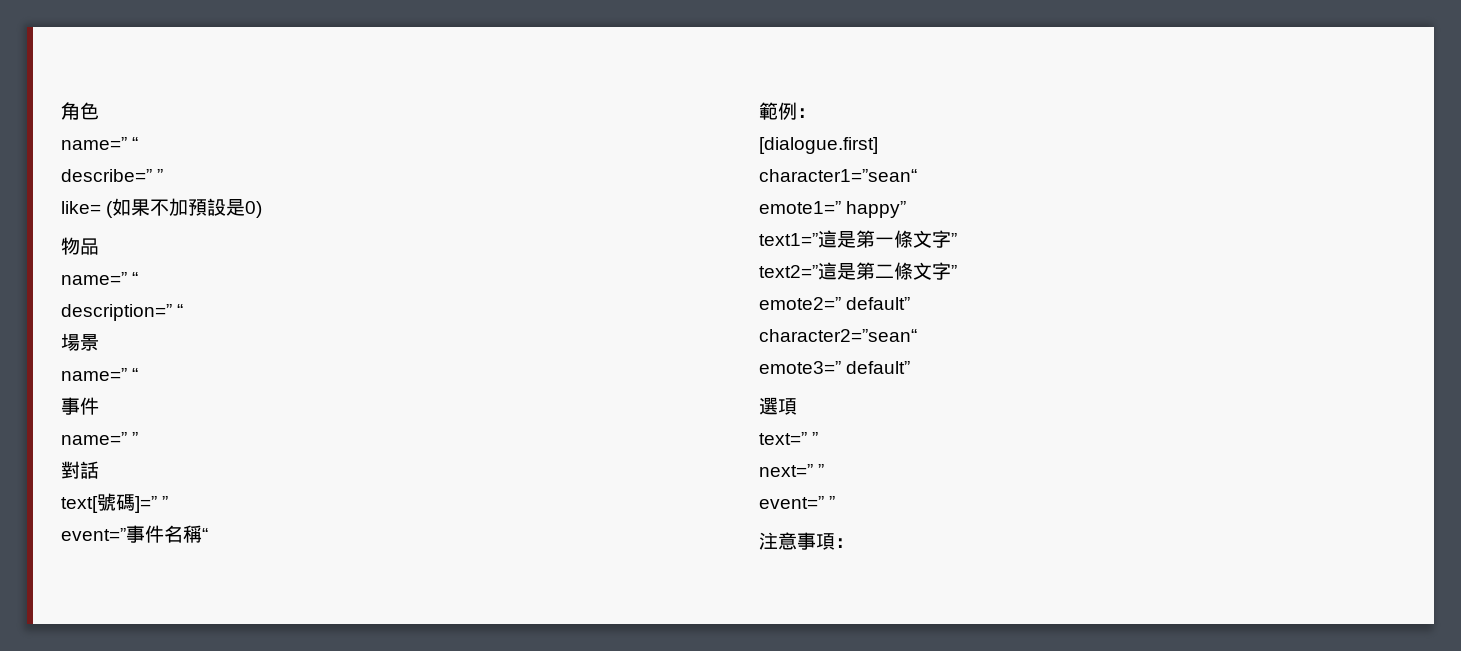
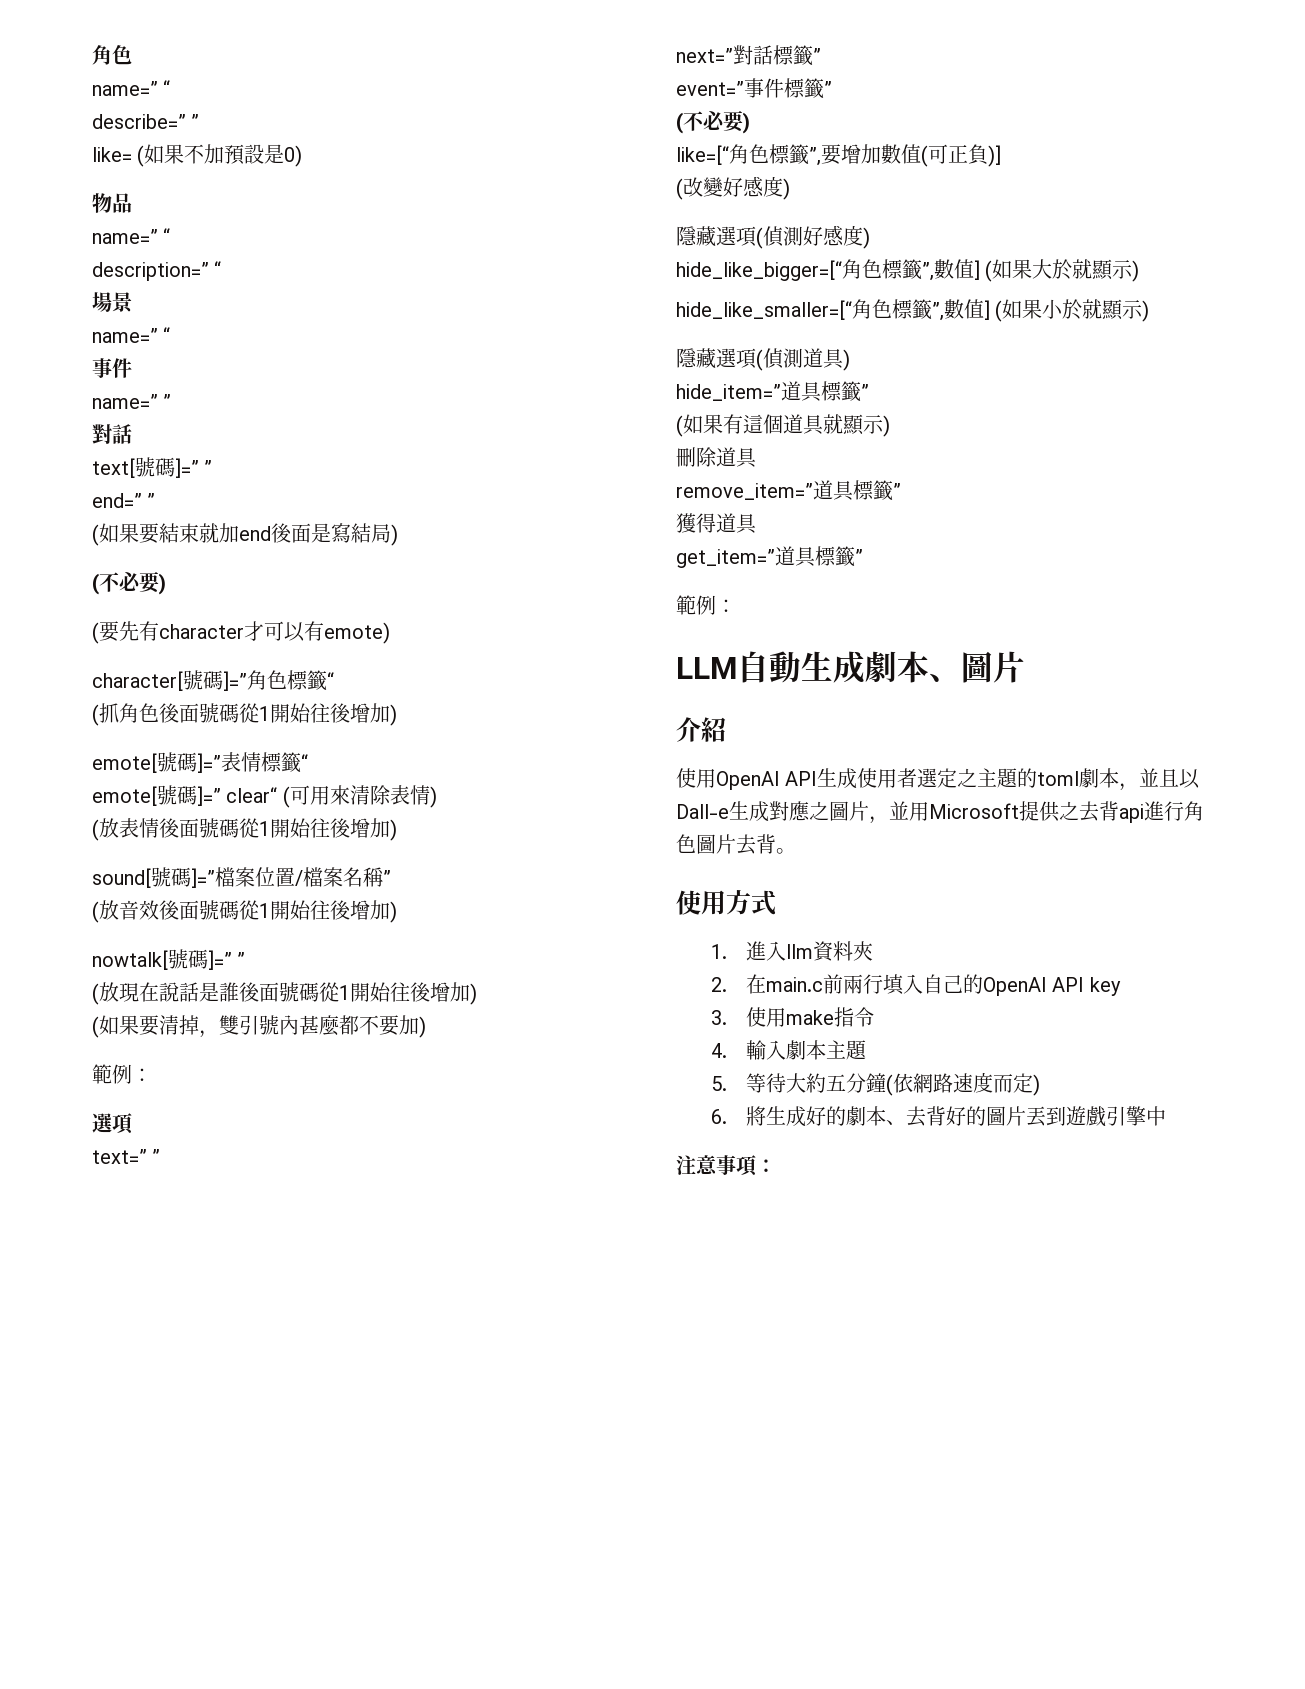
[61,525,208,543] [759,102,816,120] [759,137,878,154] [759,169,917,182] [759,201,907,218] [759,230,957,248] [759,262,957,280] [759,297,911,310] [759,329,917,342] [759,361,911,374] event=”事件名稱“ // 範例： // [dialogue.first] // character1=”sean“ // emote1=” happy” // text1=”這是第一條文字” // text2=”這是第二條文字” // emote2=” default” // character2=”sean“ // emote3=” default” -> [92,493,156,508] [92,523,398,546] [92,572,166,595] [92,621,390,644] [92,670,334,691] [92,703,397,726] [92,752,308,773] [92,785,437,808] [92,818,397,841] [92,867,391,888] [92,900,397,923] [92,949,246,970] [92,982,477,1005] [92,1015,426,1038] [92,1064,152,1084] end=” ” // (如果要結束就加end後面是寫結局) // (不必要) // (要先有character才可以有emote) // character[號碼]=”角色標籤“ // (抓角色後面號碼從1開始往後增加) // emote[號碼]=”表情標籤“ // emote[號碼]=” clear“ (可用來清除表情) // (放表情後面號碼從1開始往後增加) // sound[號碼]=”檔案位置/檔案名稱” // (放音效後面號碼從1開始往後增加) // nowtalk[號碼]=” ” // (放現在說話是誰後面號碼從1開始往後增加) // (如果要清掉，雙引號內甚麼都不要加) // 範例：
[818,464,825,477] [759,496,836,509] ” // event=” ” -> [733,45,821,66] [676,78,832,99] [676,111,750,134] [676,144,1001,167] [676,176,790,200] [676,225,870,249] [676,259,1140,282] [676,299,1150,322] [676,348,850,371] [676,381,869,402] [676,414,890,437] [676,447,757,468] [676,480,901,501] [676,513,757,534] [676,546,863,568] [676,595,736,615] [676,651,1025,683] [676,717,726,742] [676,768,1201,791] [676,801,1204,824] [676,834,796,855] [676,890,776,916] [710,941,873,962] [710,974,1121,996] [710,1007,874,1027] [710,1040,867,1060] [710,1072,1040,1096] [710,1106,1166,1127] 對話標籤” // event=”事件標籤” // (不必要) // like=[“角色標籤”,要增加數值(可正負)] // (改變好感度) // 隱藏選項(偵測好感度) // hide_like_bigger=[“角色標籤”,數值] (如果大於就顯示) // hide_like_smaller=[“角色標籤”,數值] (如果小於就顯示) // 隱藏選項(偵測道具) // hide_item=”道具標籤” // (如果有這個道具就顯示) // 刪除道具 // remove_item=”道具標籤” // 獲得道具 // get_item=”道具標籤” // 範例： // LLM自動生成劇本、圖片 // 介紹 // 使用OpenAI API生成使用者選定之主題的toml劇本，並且以Dall-e生成對應之圖片，並用Microsoft提供之去背api進行角色圖片去背。 // 使用方式 // 1.進入llm資料夾 // 2.在main.c前兩行填入自己的OpenAI API key // 3.使用make指令 // 4.輸入劇本主題 // 5.等待大約五分鐘(依網路速度而定) // 6.將生成好的劇本、去背好的圖片丟到遊戲引擎中

